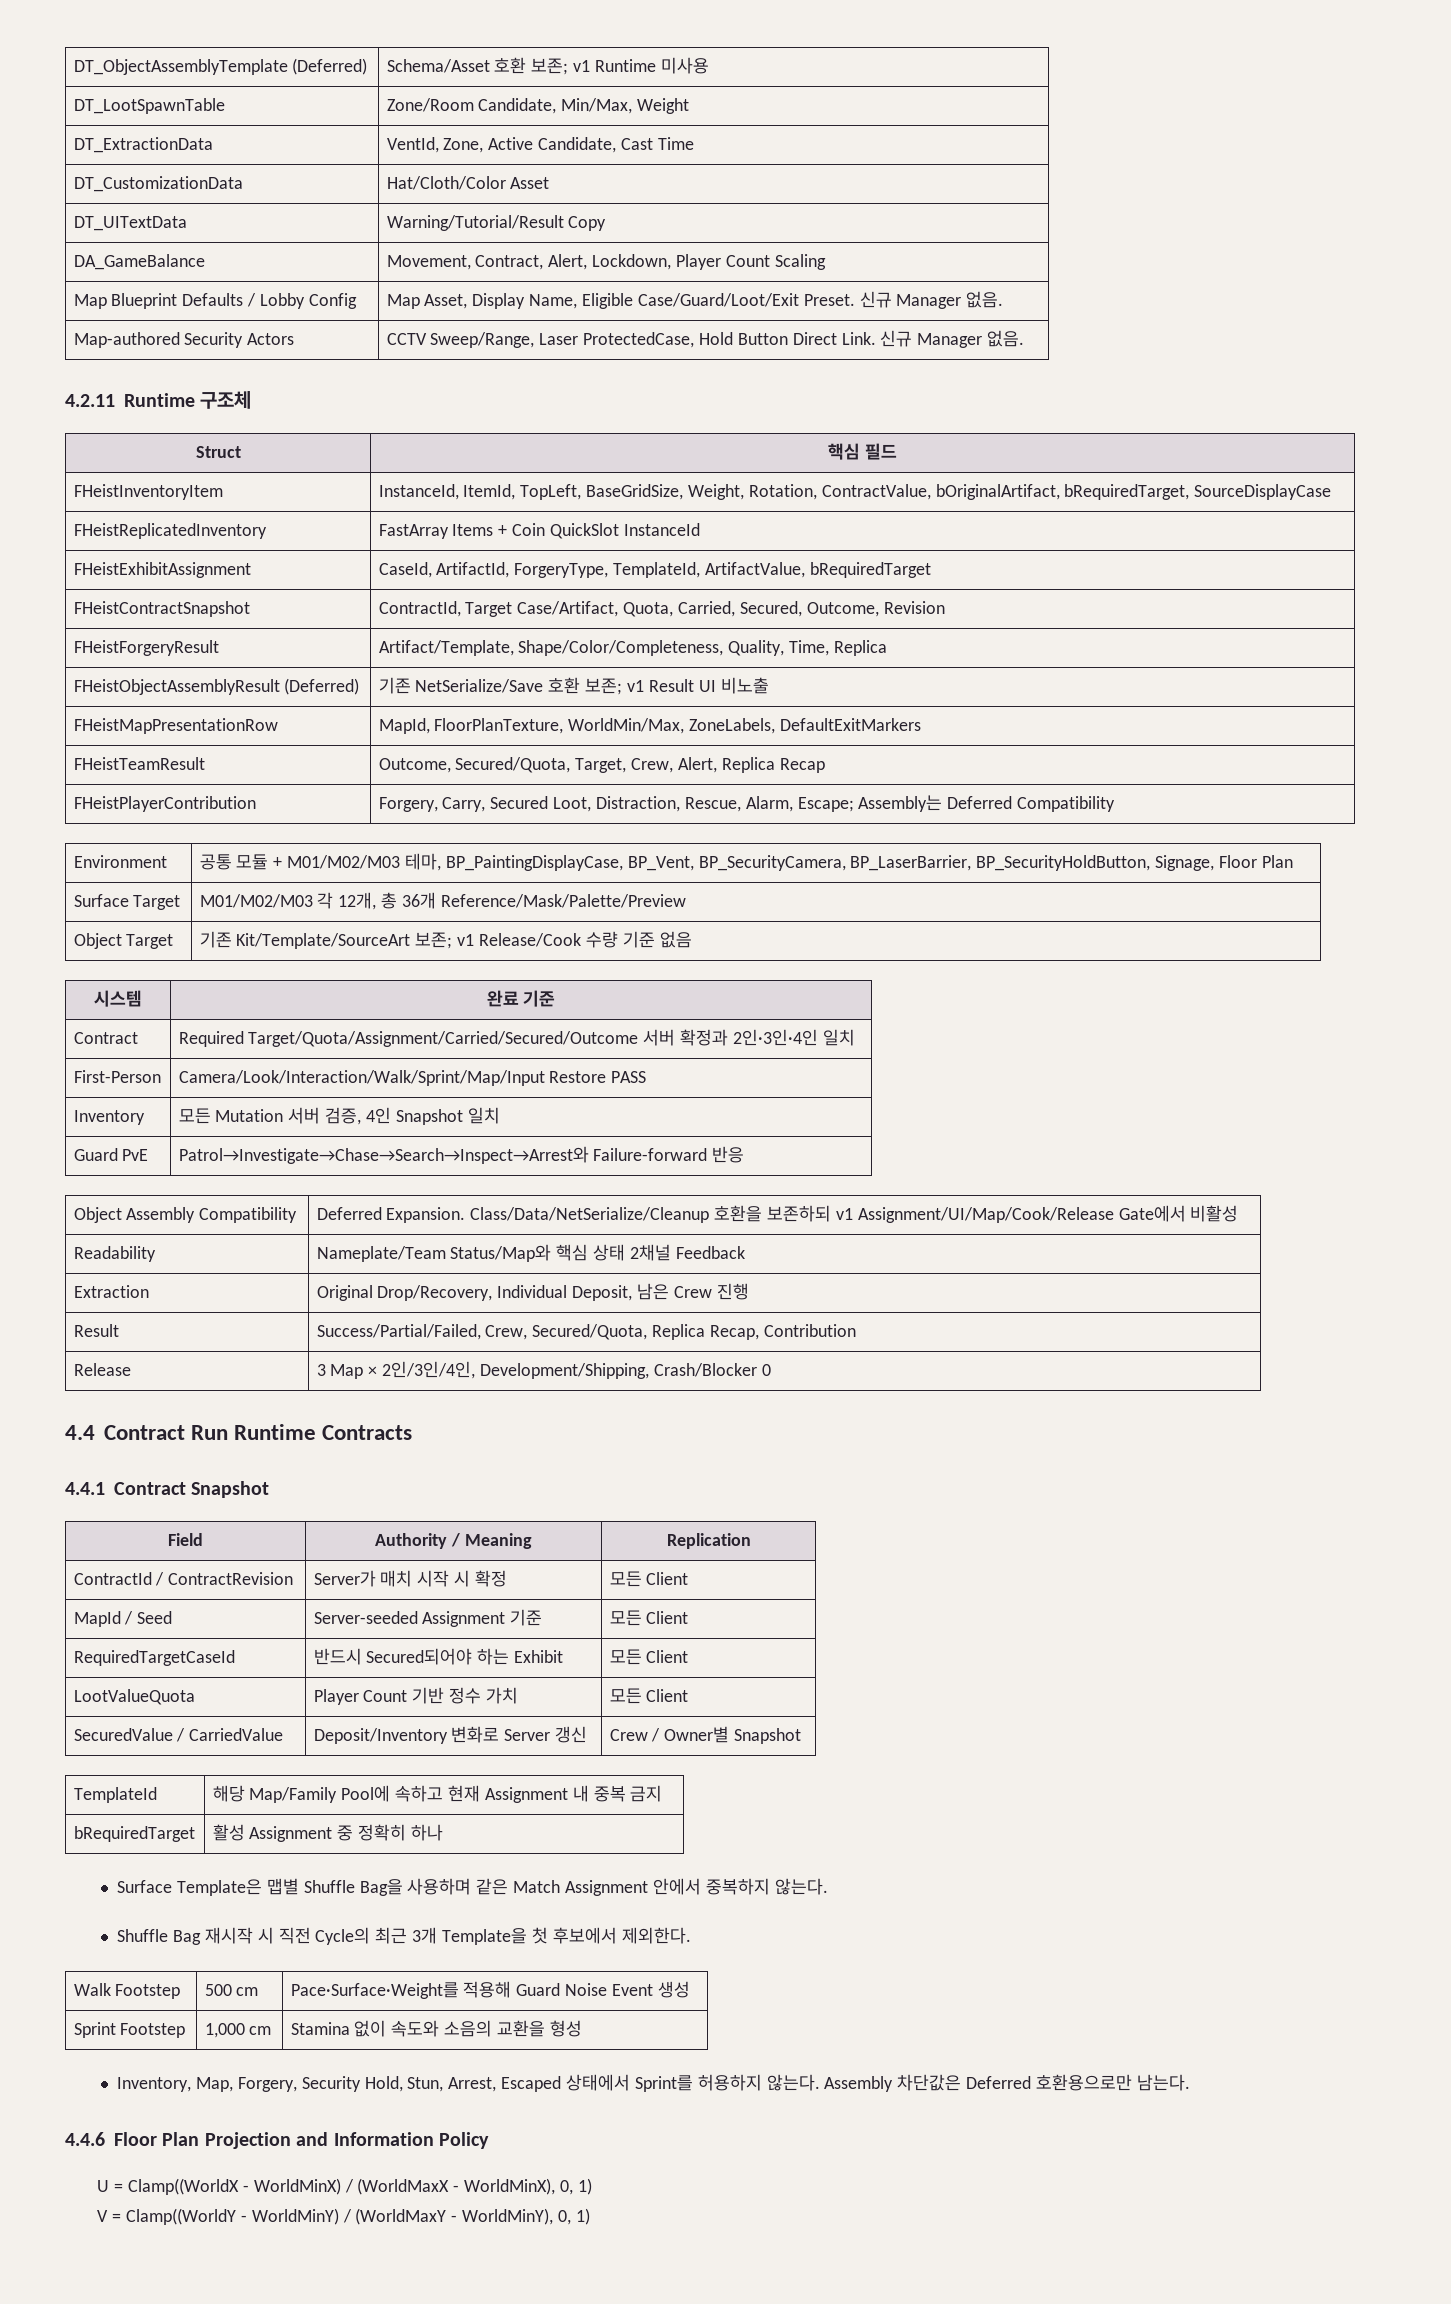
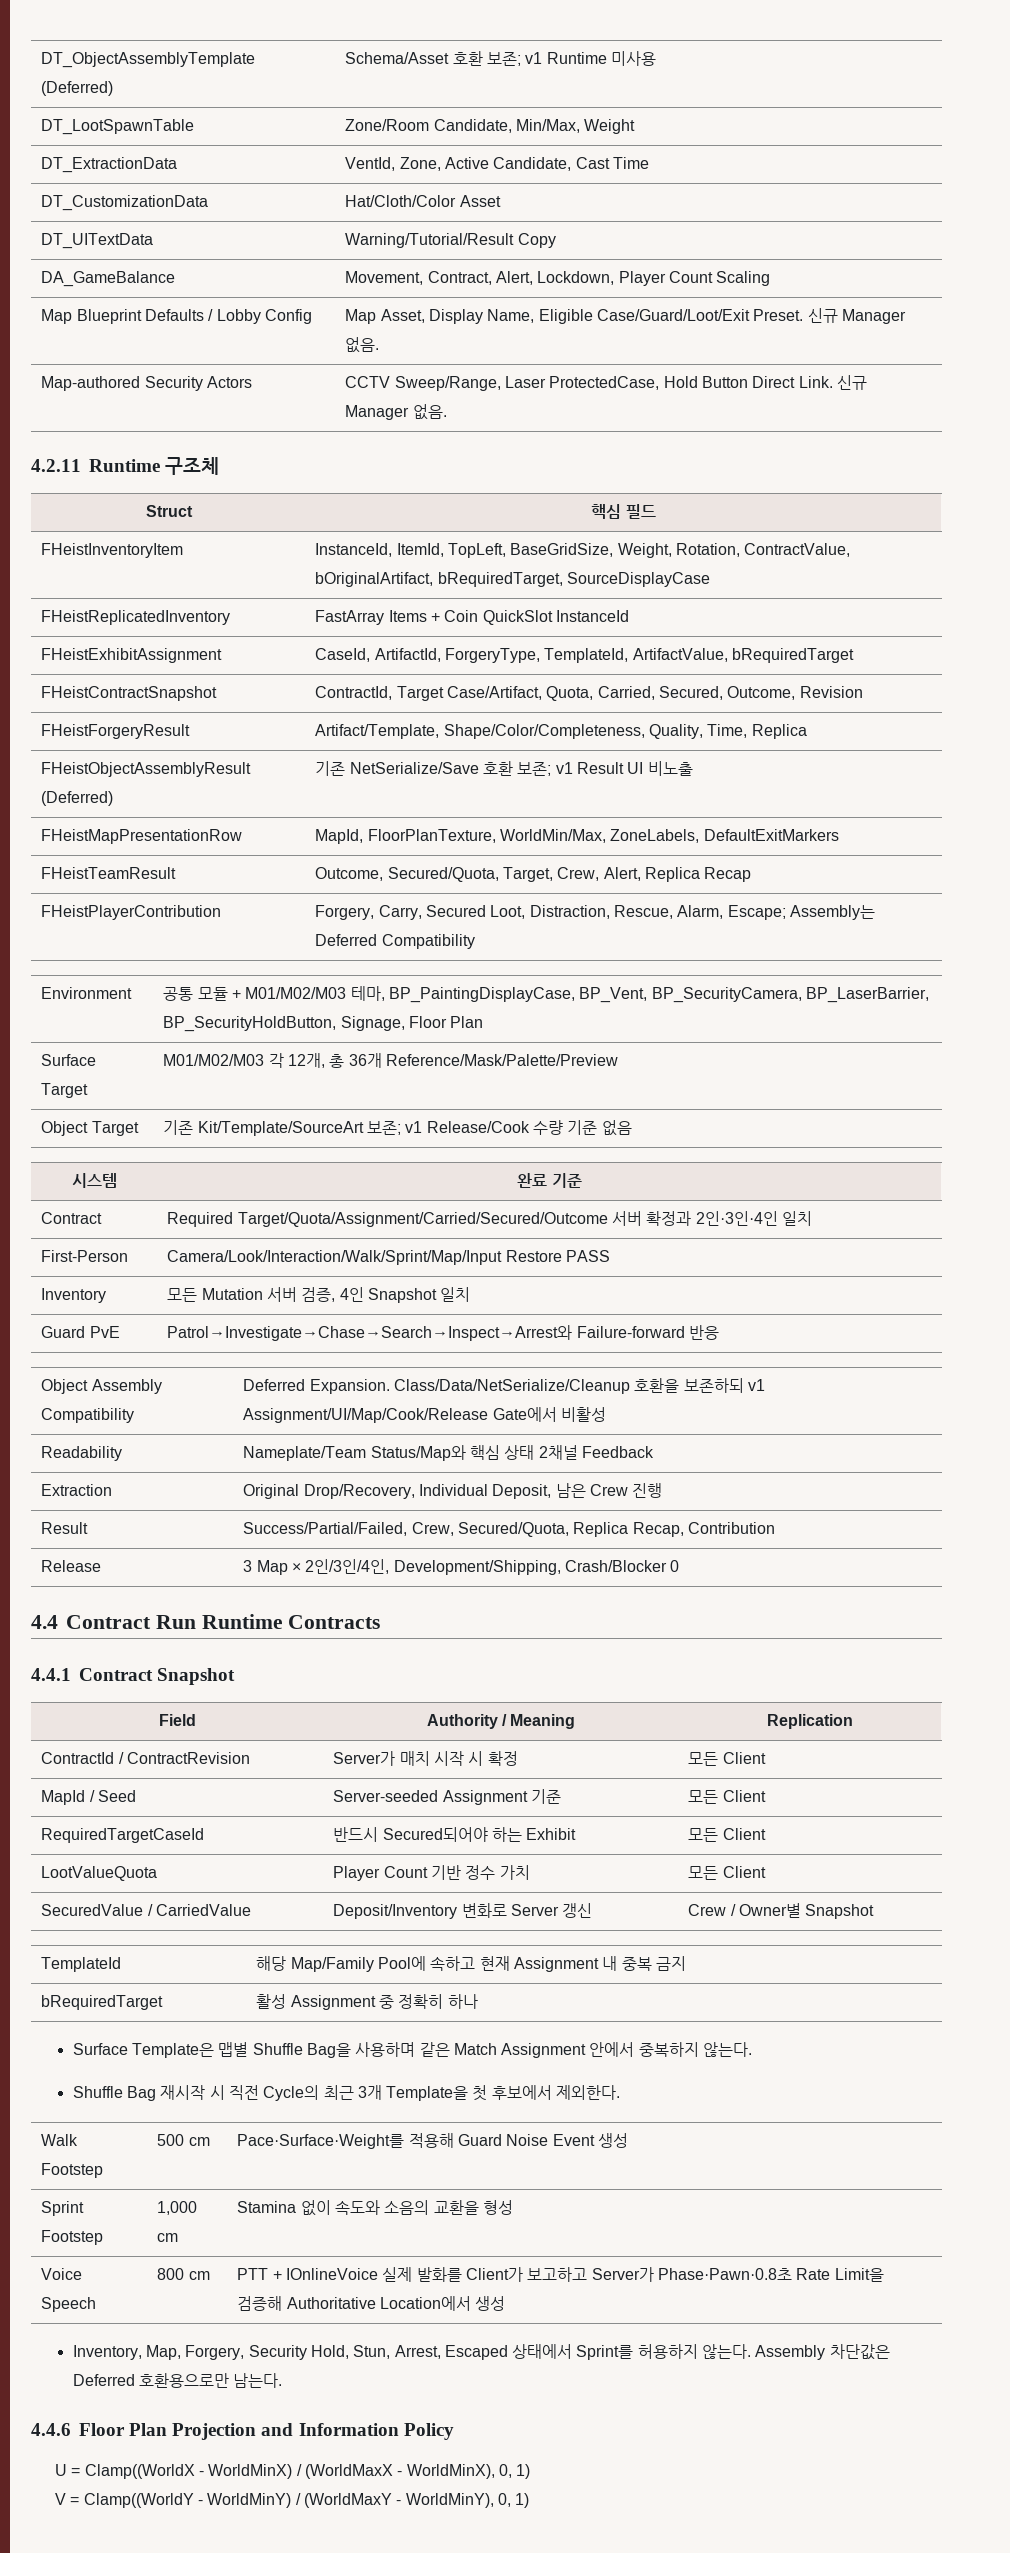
(582, 2028) none -> [41,2268,83,2280] [41,2297,97,2312] [157,2268,210,2280] [237,2267,884,2282] [237,2296,506,2311] // Voice Speech | 800 cm | PTT + IOnlineVoice 실제 발화를 Client가 보고하고 Server가 Phase·Pawn·0.8초 Rate Limit을 검증해 Authoritative Location에서 생성

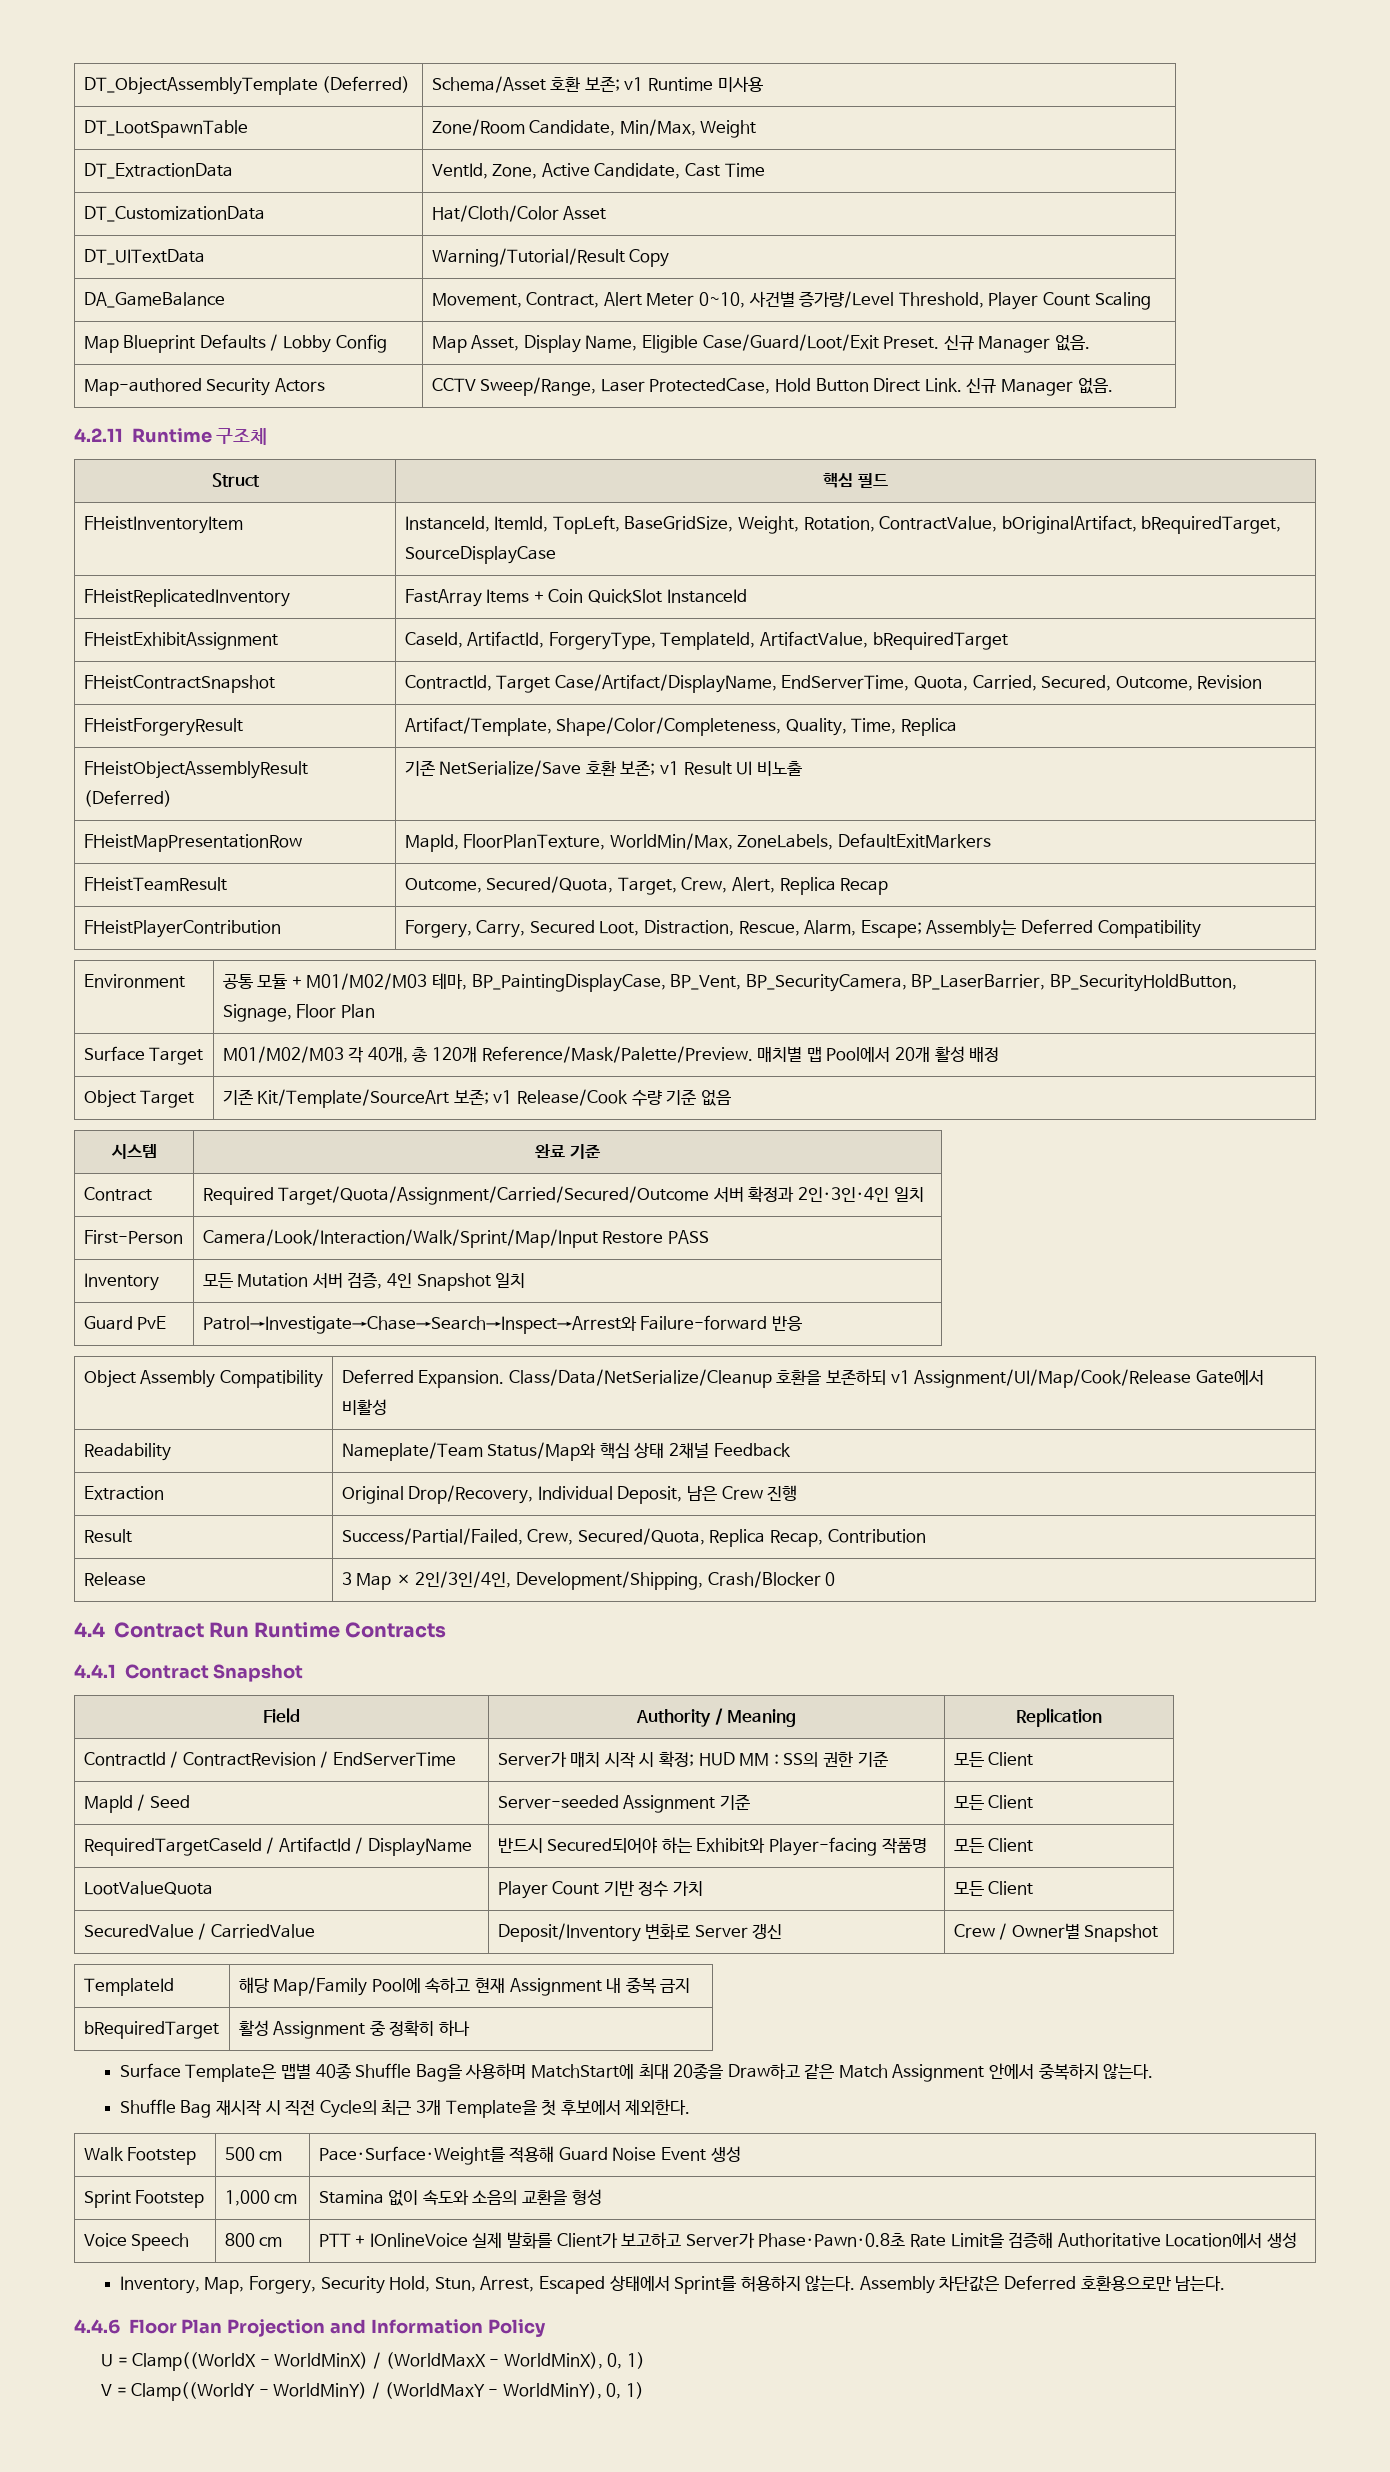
[496,271,615,285] Alert, Lockdown, -> [603,291,984,308] Alert Meter 0~10, 사건별 증가량/Level Threshold,
[447,686,543,700] Case/Artifact, -> [554,674,910,693] Case/Artifact/DisplayName, EndServerTime,
[288,1053,619,1068] 12개, 총 36개 Reference/Mask/Palette/Preview -> [367,1046,1000,1063] 40개, 총 120개 Reference/Mask/Palette/Preview. 매치별 맵 Pool에서 20개 활성 배정
(251, 1758) none -> [320,1751,457,1768] / EndServerTime
[487,1751,518,1766] 확정 -> [659,1751,888,1768] 확정; HUD MM : SS의 권한 기준
(205, 1835) none -> [266,1837,473,1856] / ArtifactId / DisplayName
[526,1828,577,1840] Exhibit -> [696,1837,927,1856] Exhibit와 Player-facing 작품명
(249, 2049) none -> [315,2063,351,2079] 40종
(416, 2049) none -> [530,2063,800,2079] MatchStart에 최대 20종을 Draw하고

